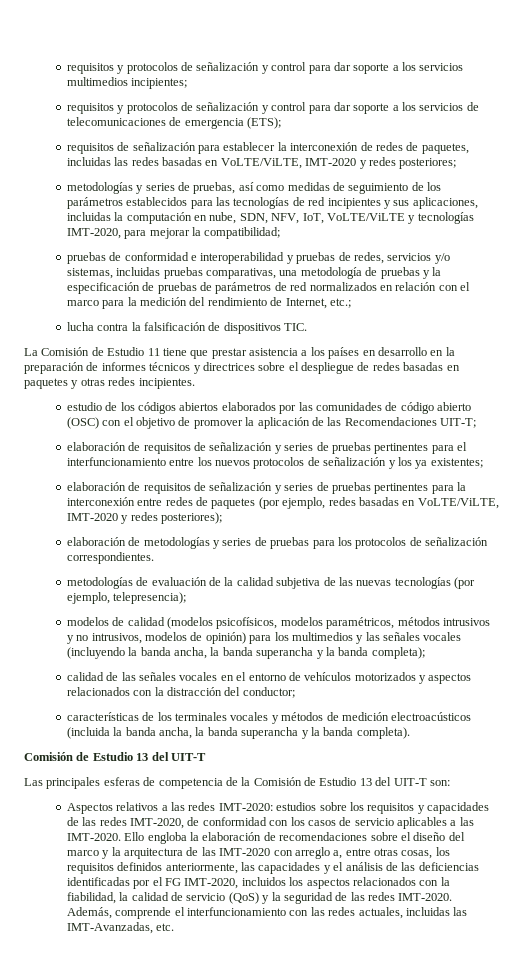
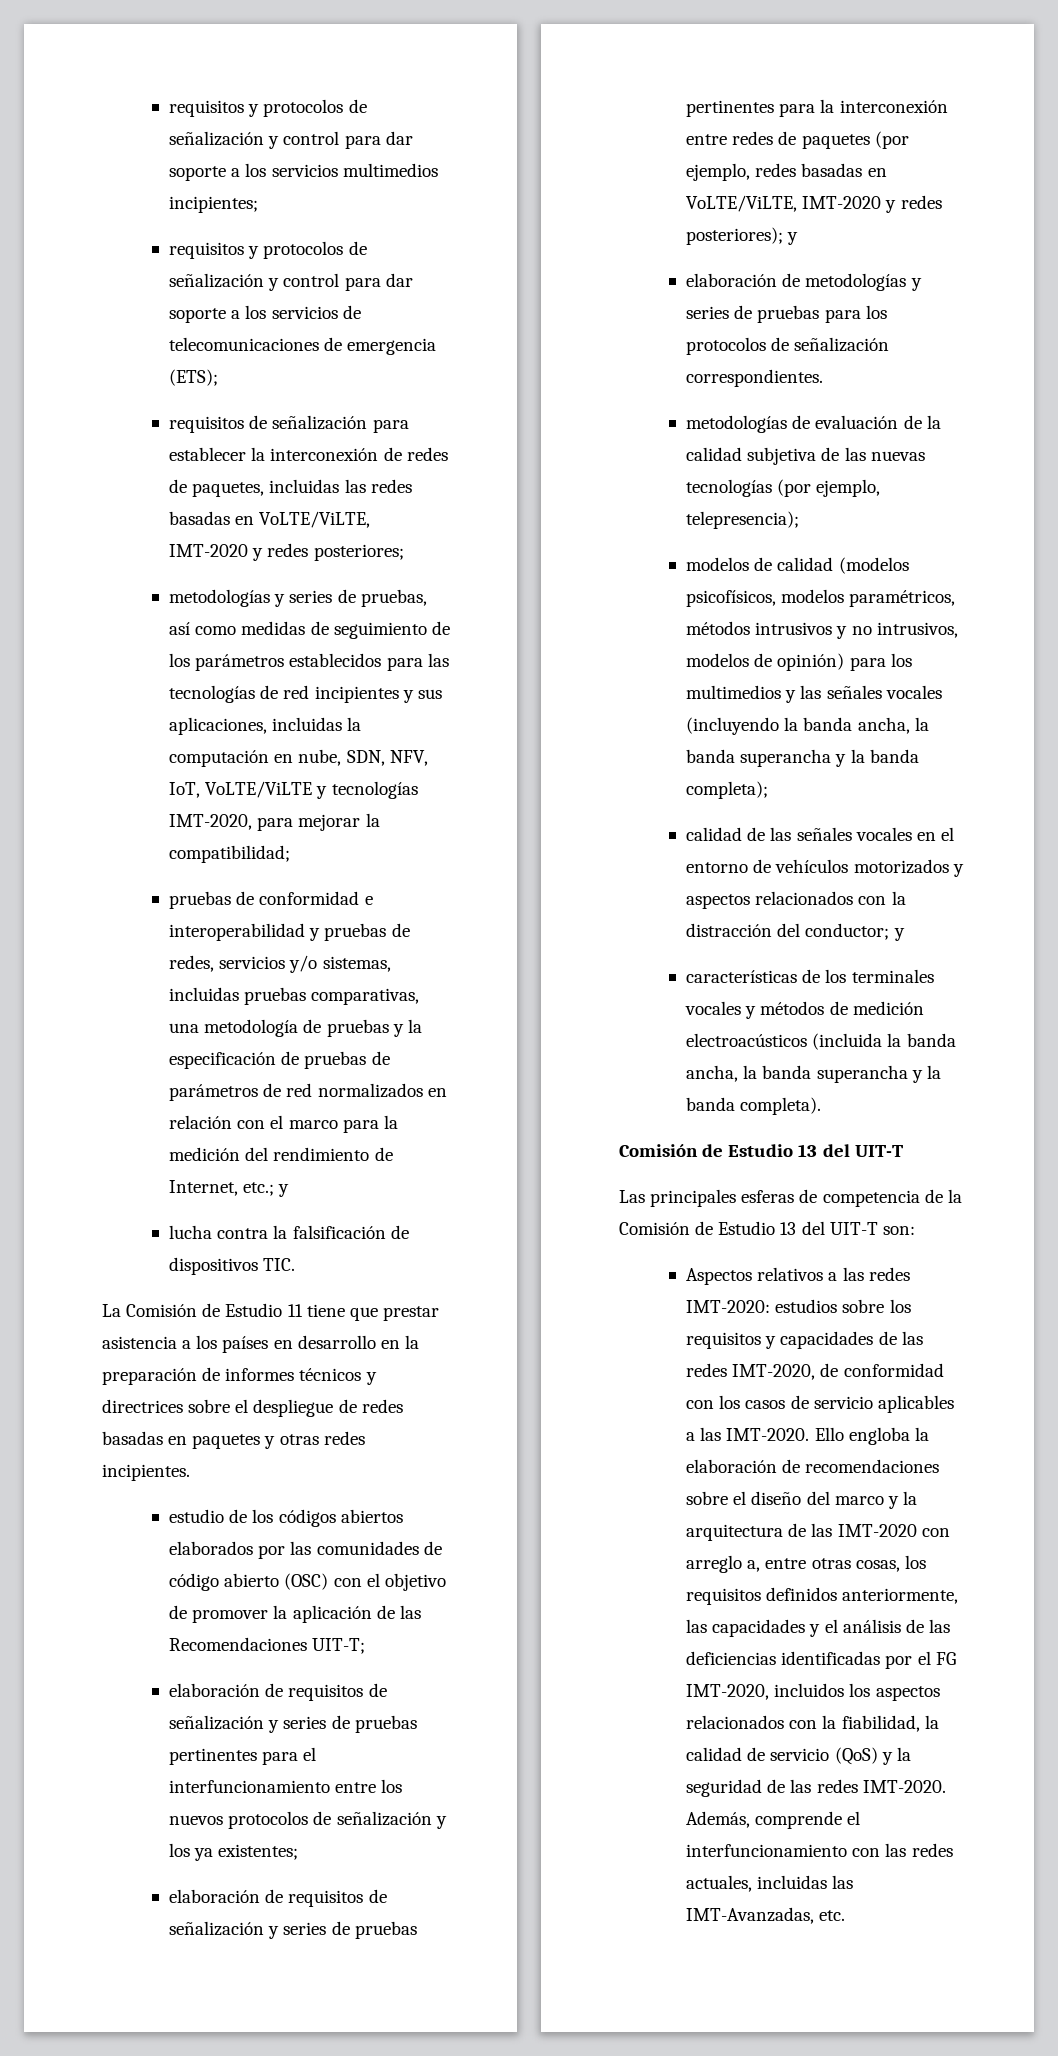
(351, 303) none -> [278,1184,290,1197] y
(223, 518) none -> [787,232,799,245] y
(295, 692) none -> [893,928,905,941] y

